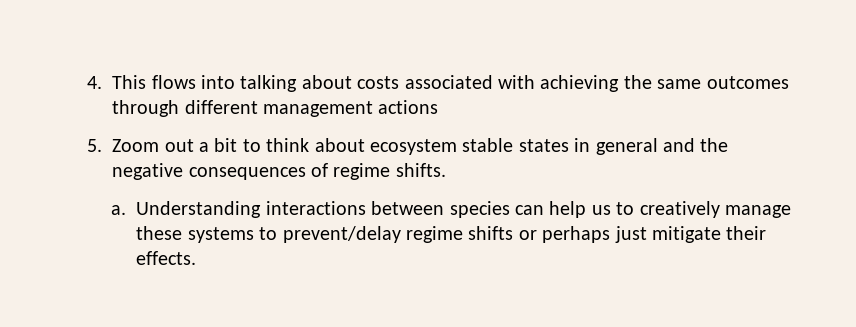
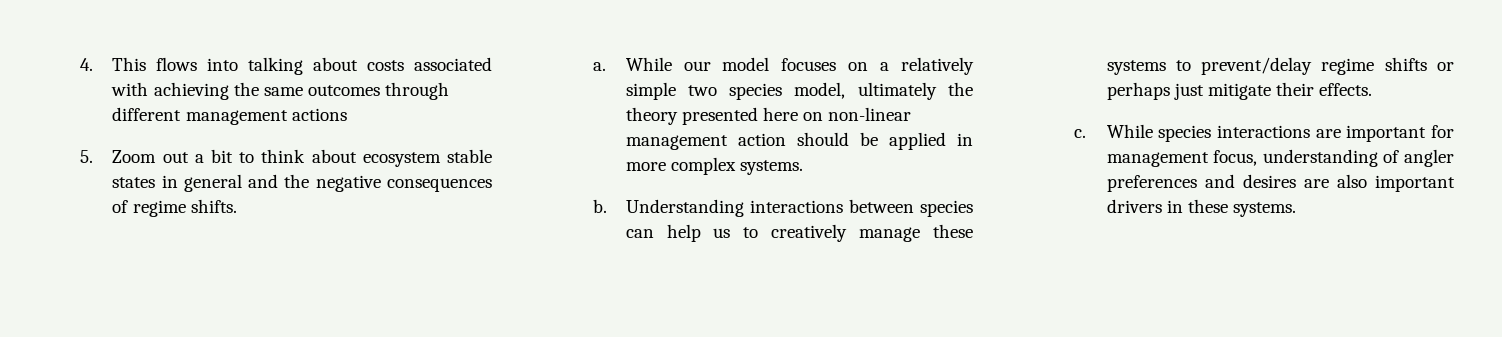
(127, 210) none -> [625,57,974,75] [625,82,973,100] [625,107,912,125] [625,132,973,150] [625,157,803,175] [593,199,608,213] While our model focuses on a relatively simple two species model, ultimately the theory presented here on non-linear management action should be applied in more complex systems. // b.
(197, 258) none -> [1074,124,1454,142] [1106,149,1454,167] [1106,174,1455,192] [1106,199,1297,217] // c. While species interactions are important for management focus, understanding of angler preferences and desires are also important drivers in these systems.

